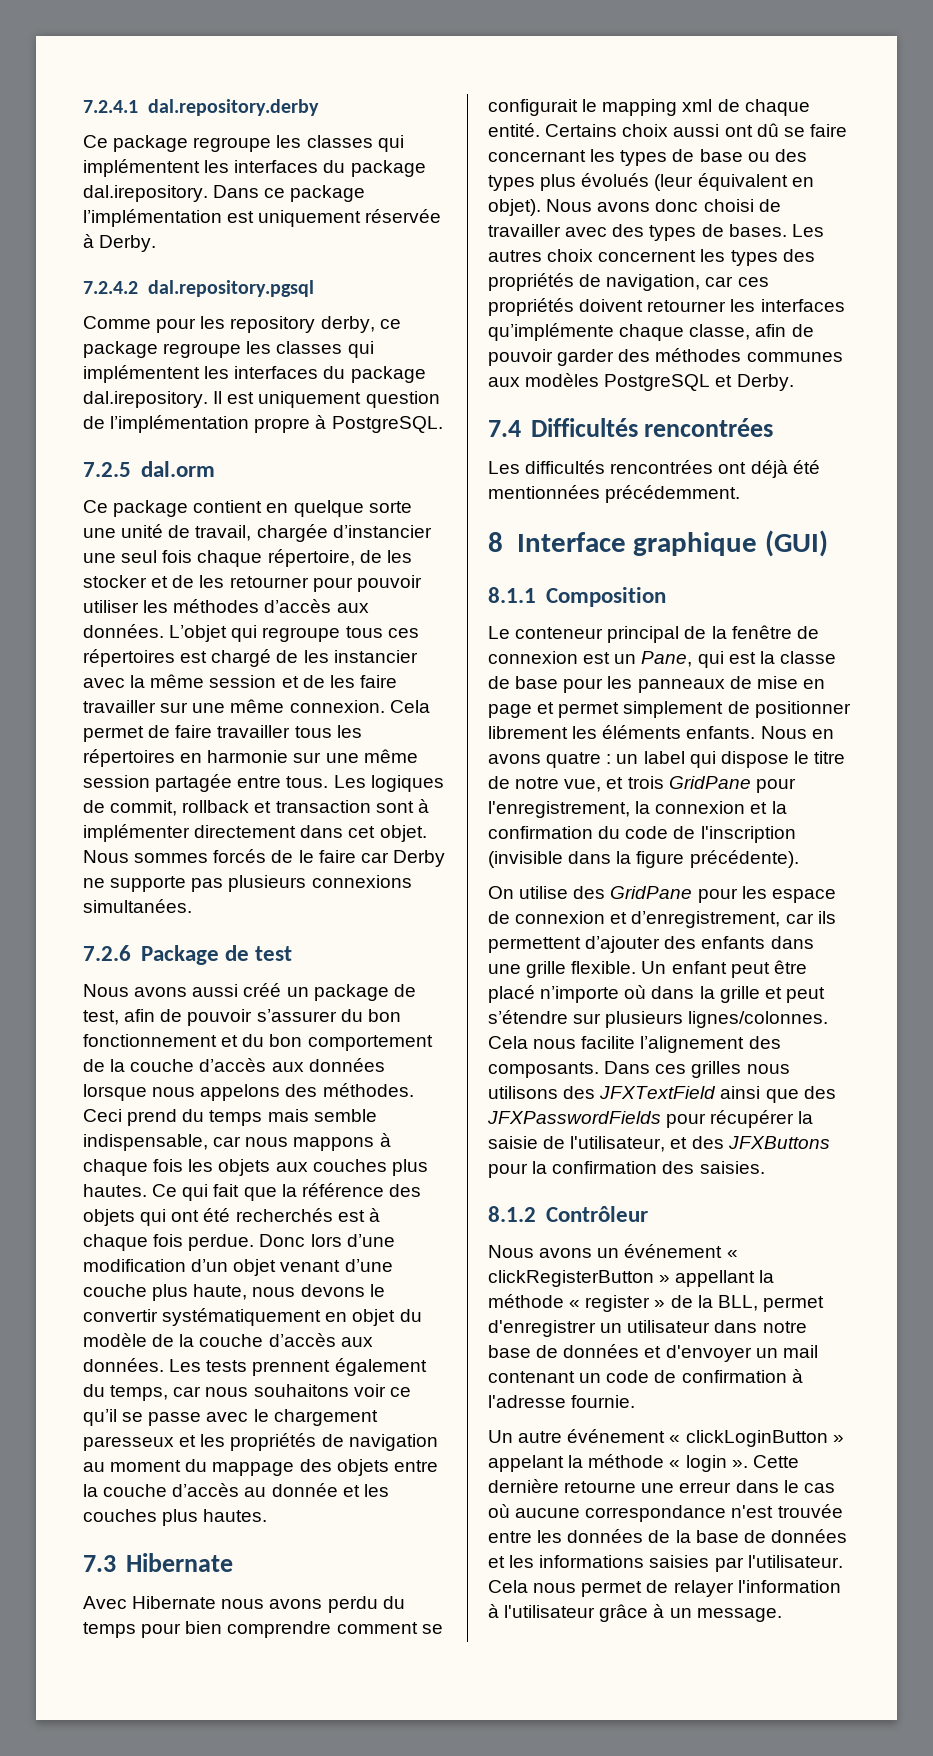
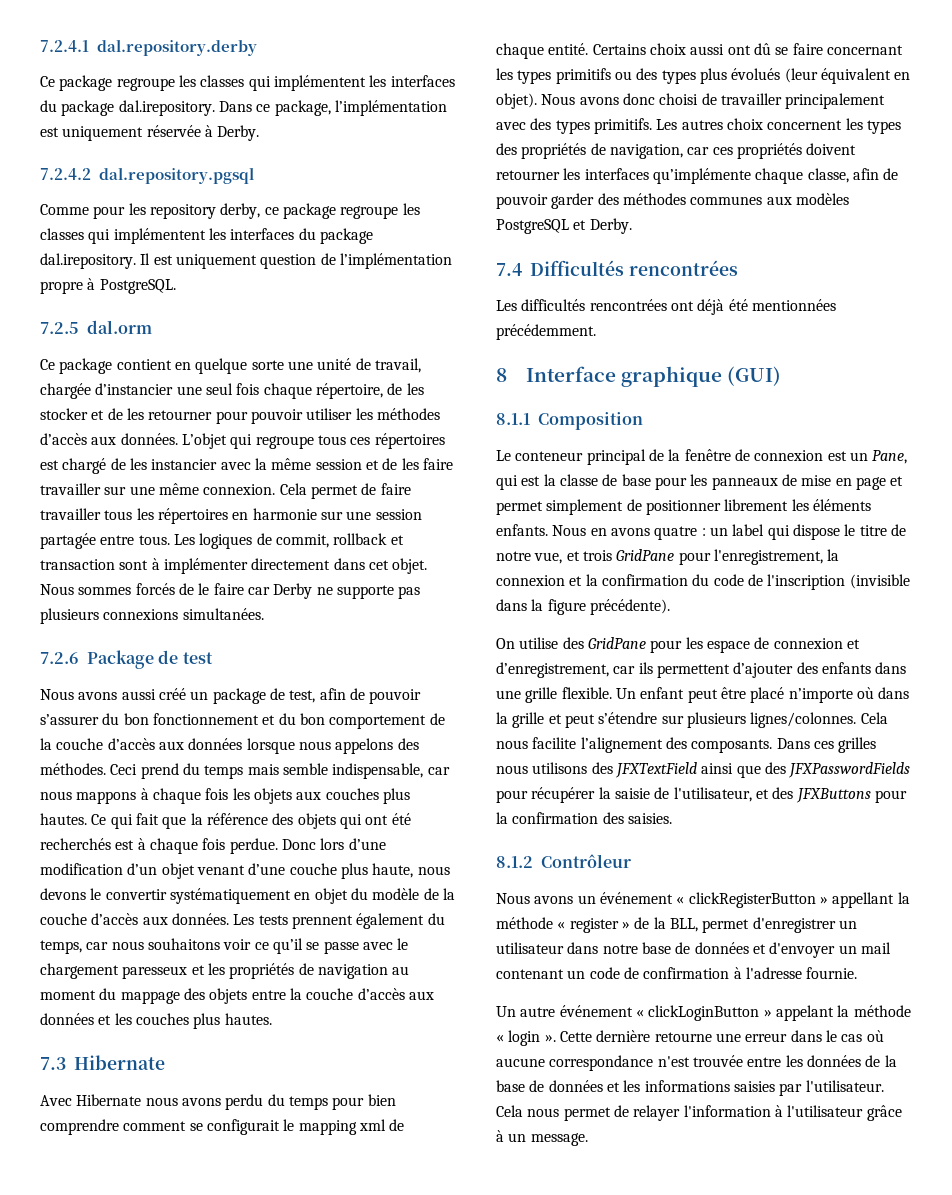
[290,185,366,202] package -> [274,100,331,116] package,
[363,749,418,763] même -> (372, 515) none
[244,1483,338,1497] au donnée -> [408,991,434,1000] [40,1013,94,1025] aux données
[672,149,743,162] de base -> [555,68,611,84] primitifs
(561, 230) none -> [785,93,886,109] principalement
[701,224,787,237] de bases. -> [593,118,652,134] primitifs.

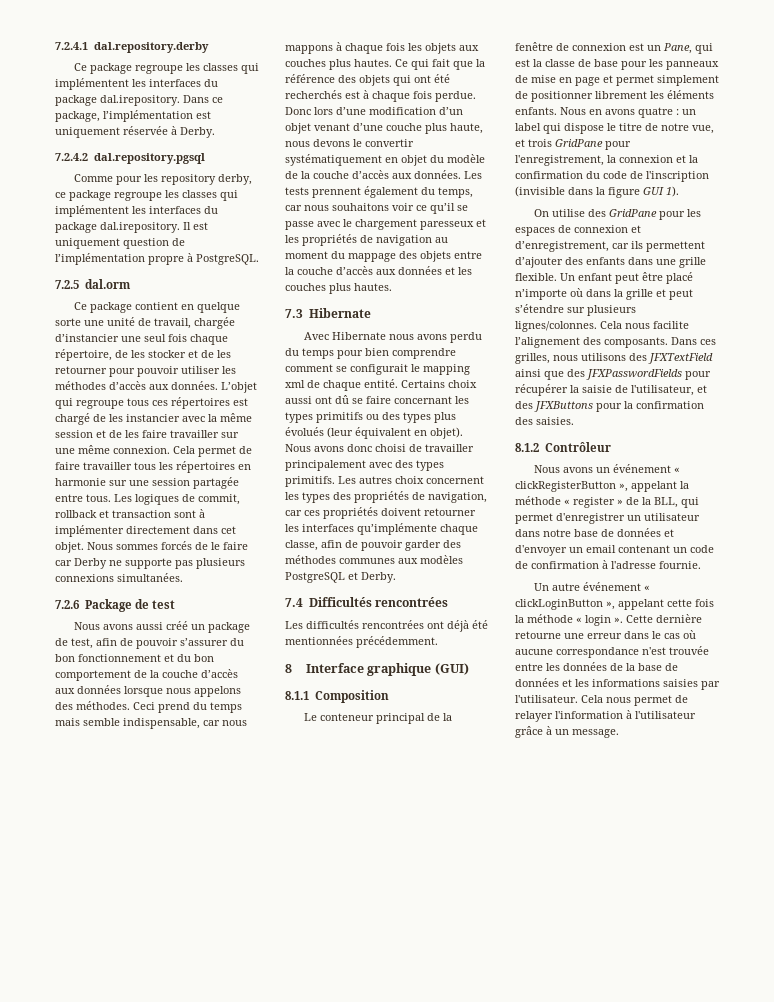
[589,599,670,615] précédente). -> [643,186,679,197] GUI 1).
[706,640,750,653] espace -> [515,227,555,236] espaces
[838,737,877,753] grilles -> [515,353,550,364] grilles,
[819,892,895,908] » appellant -> [619,481,677,492] », appelant
(698, 925) none -> [681,497,699,508] qui
[860,942,891,954] mail -> [586,545,616,553] email
[763,1005,834,1021] » appelant -> [606,599,714,610] », appelant cette fois

